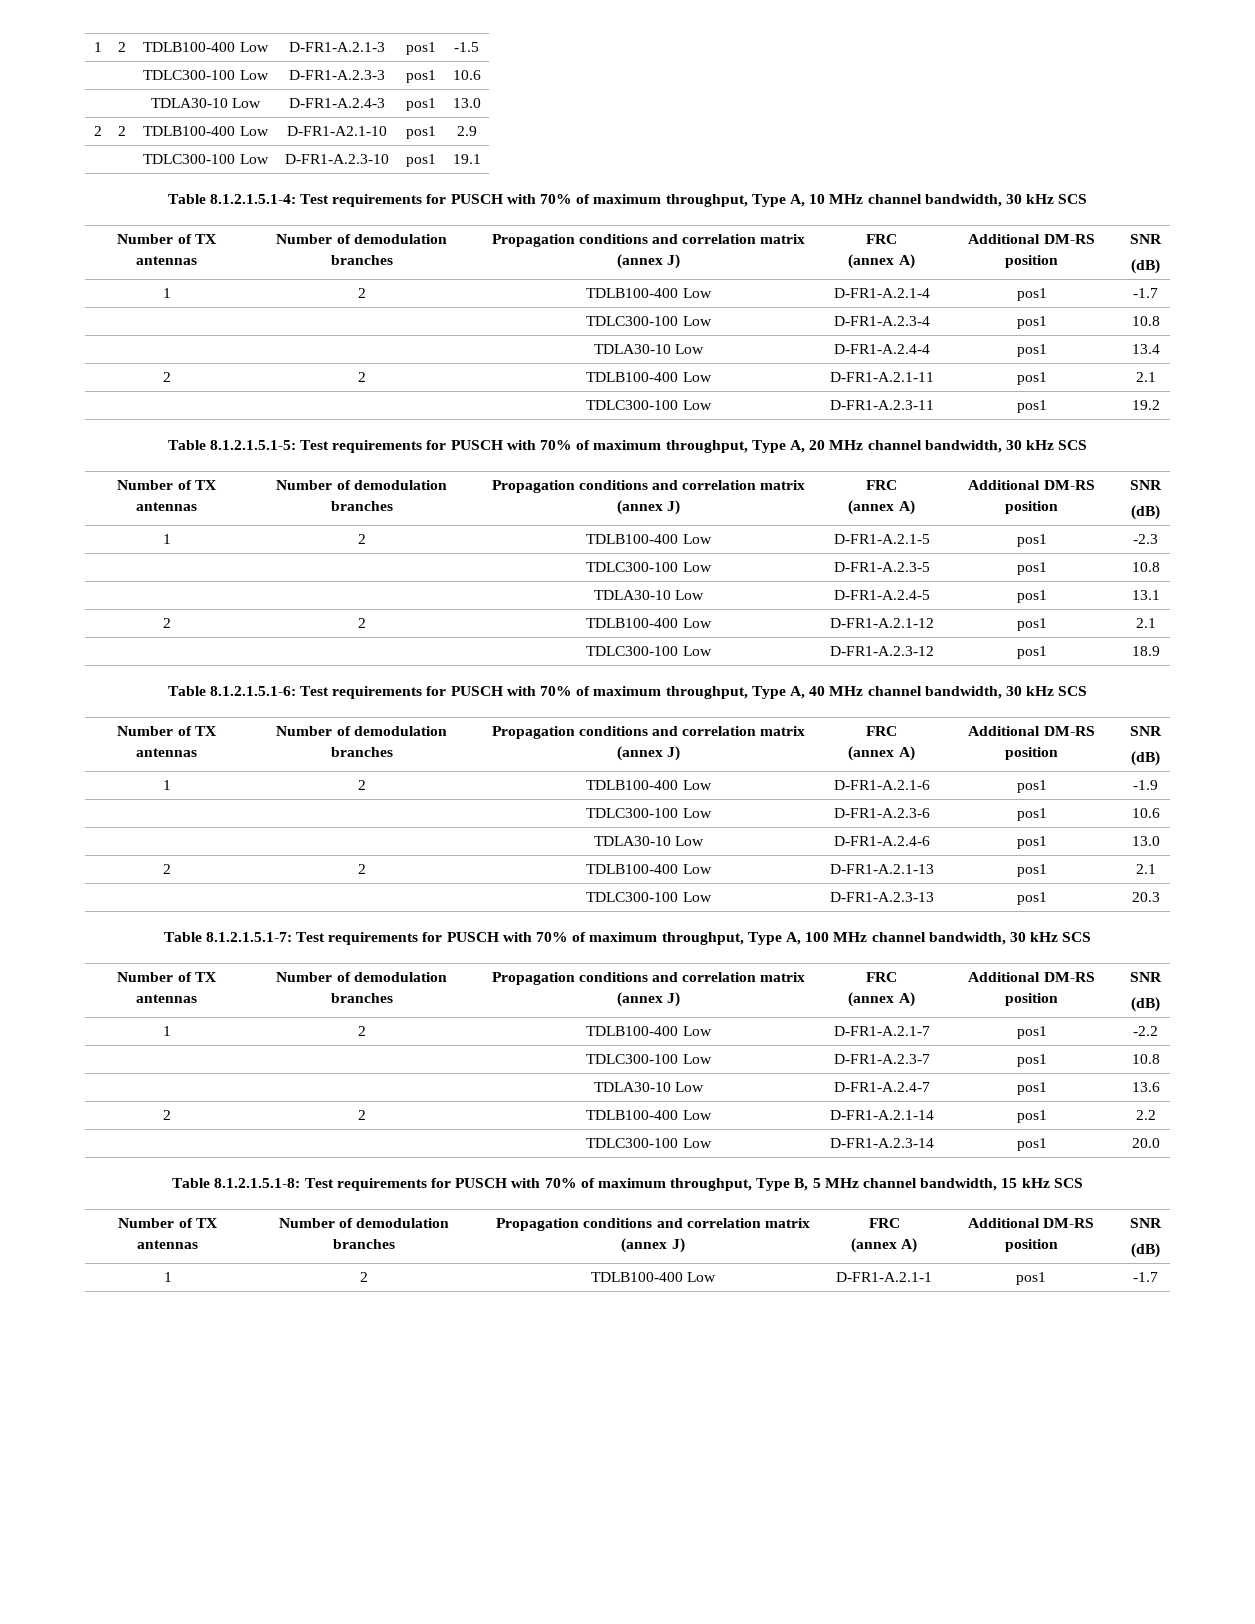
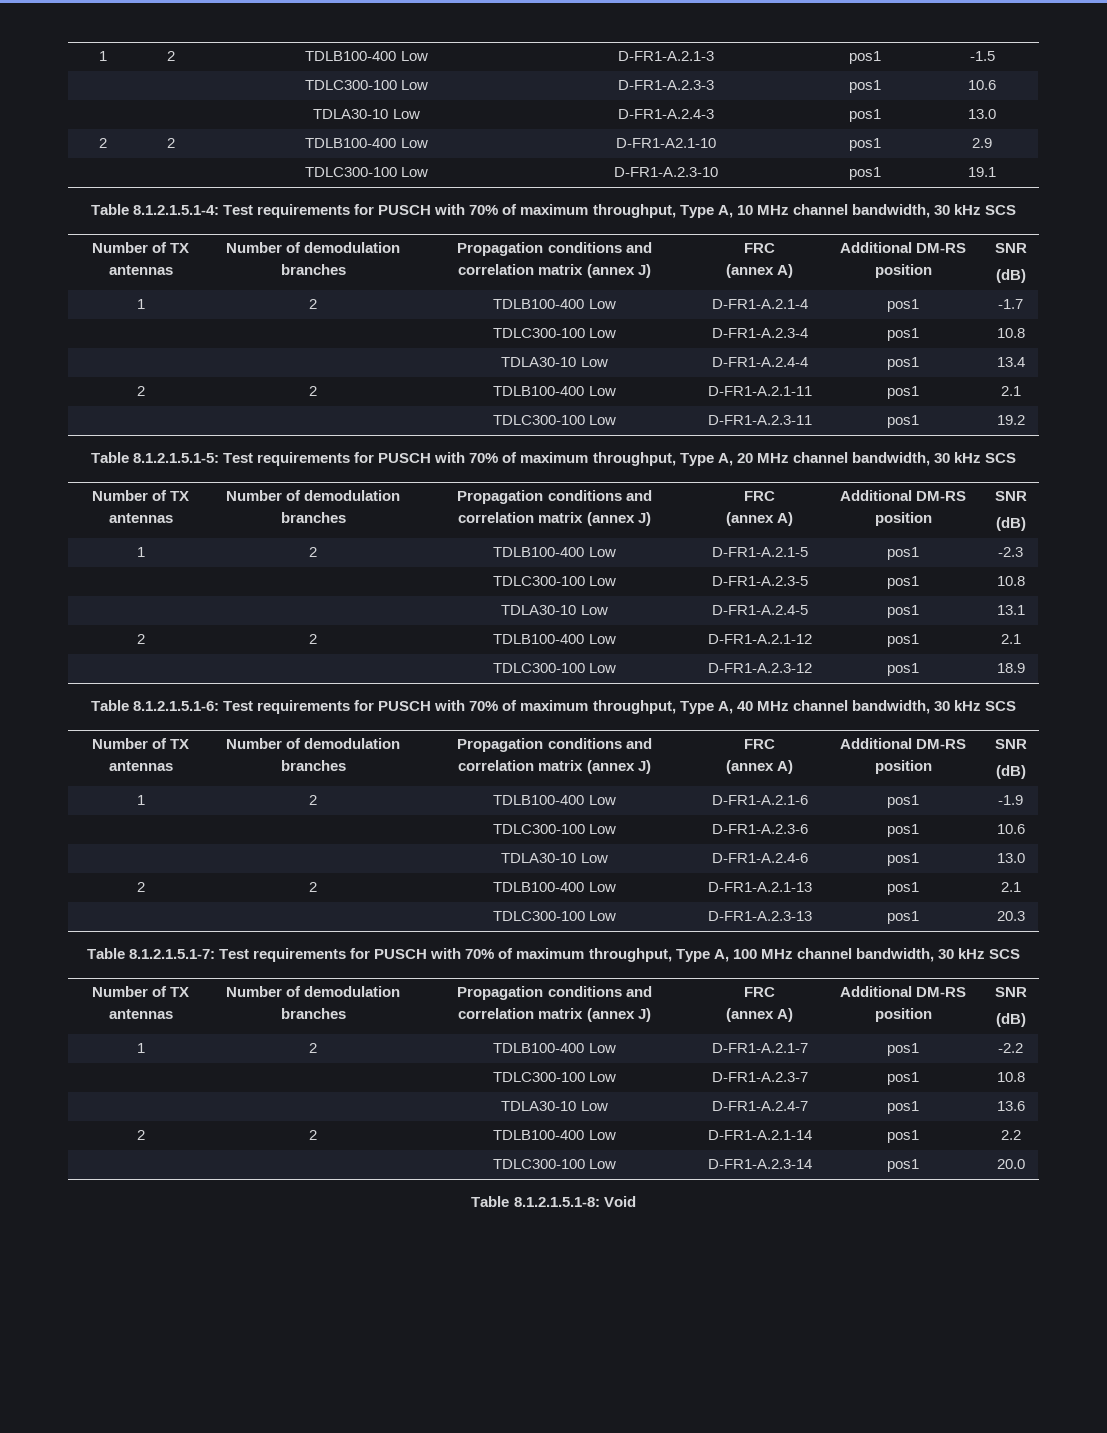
[304,1178,1083,1191] [118,1218,218,1228] [137,1240,198,1249] [278,1218,450,1228] [333,1239,395,1249] [496,1218,810,1231] [621,1238,685,1253] [868,1218,900,1228] [850,1238,918,1253] [967,1218,1095,1228] [1004,1239,1058,1252] [1130,1218,1162,1228] [1131,1243,1160,1258] [163,1272,172,1282] [360,1272,368,1282] [590,1272,717,1282] [836,1272,932,1282] [1016,1272,1046,1285] [1133,1272,1158,1282] Test requirements for PUSCH with 70% of maximum throughput, Type B, 5 MHz channel bandwidth, 15 kHz SCS // Number of TX antennas | Number of demodulation branches | Propagation conditions and correlation matrix (annex J) | FRC // (annex A) | Additional DM-RS position | SNR // (dB) // 1 | 2 | TDLB100-400 Low | D-FR1-A.2.1-1 | pos1 | -1.7 -> [603,1196,636,1207] Void

